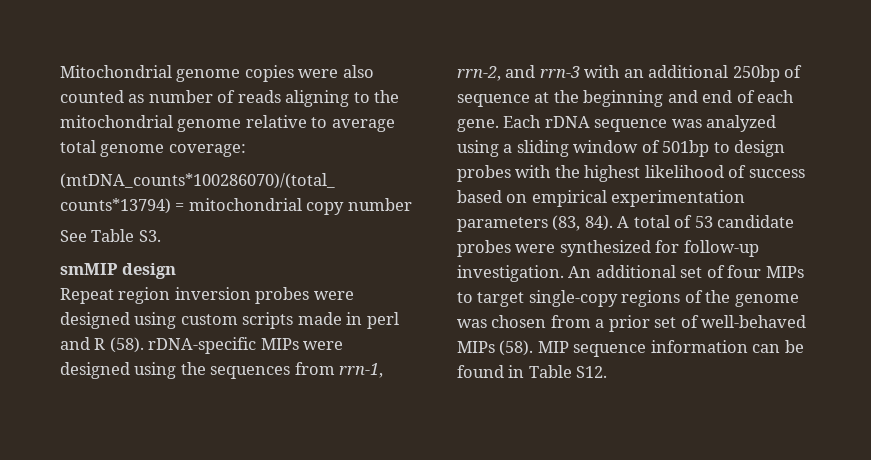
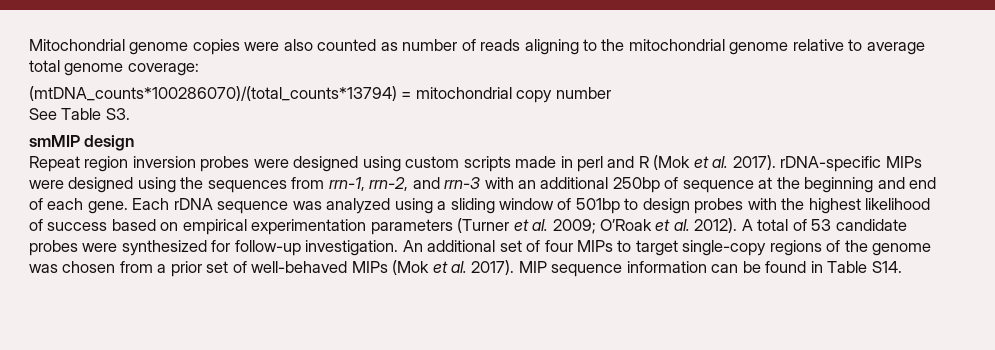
[109,337,144,353] (58). -> [653,155,776,170] (Mok et al. 2017).
[552,215,613,231] (83, 84). -> [457,218,738,234] (Turner et al. 2009; O’Roak et al. 2012).
[499,340,534,356] (58). -> [392,260,515,275] (Mok et al. 2017).
[576,366,608,378] S12. -> [871,261,902,273] S14.

